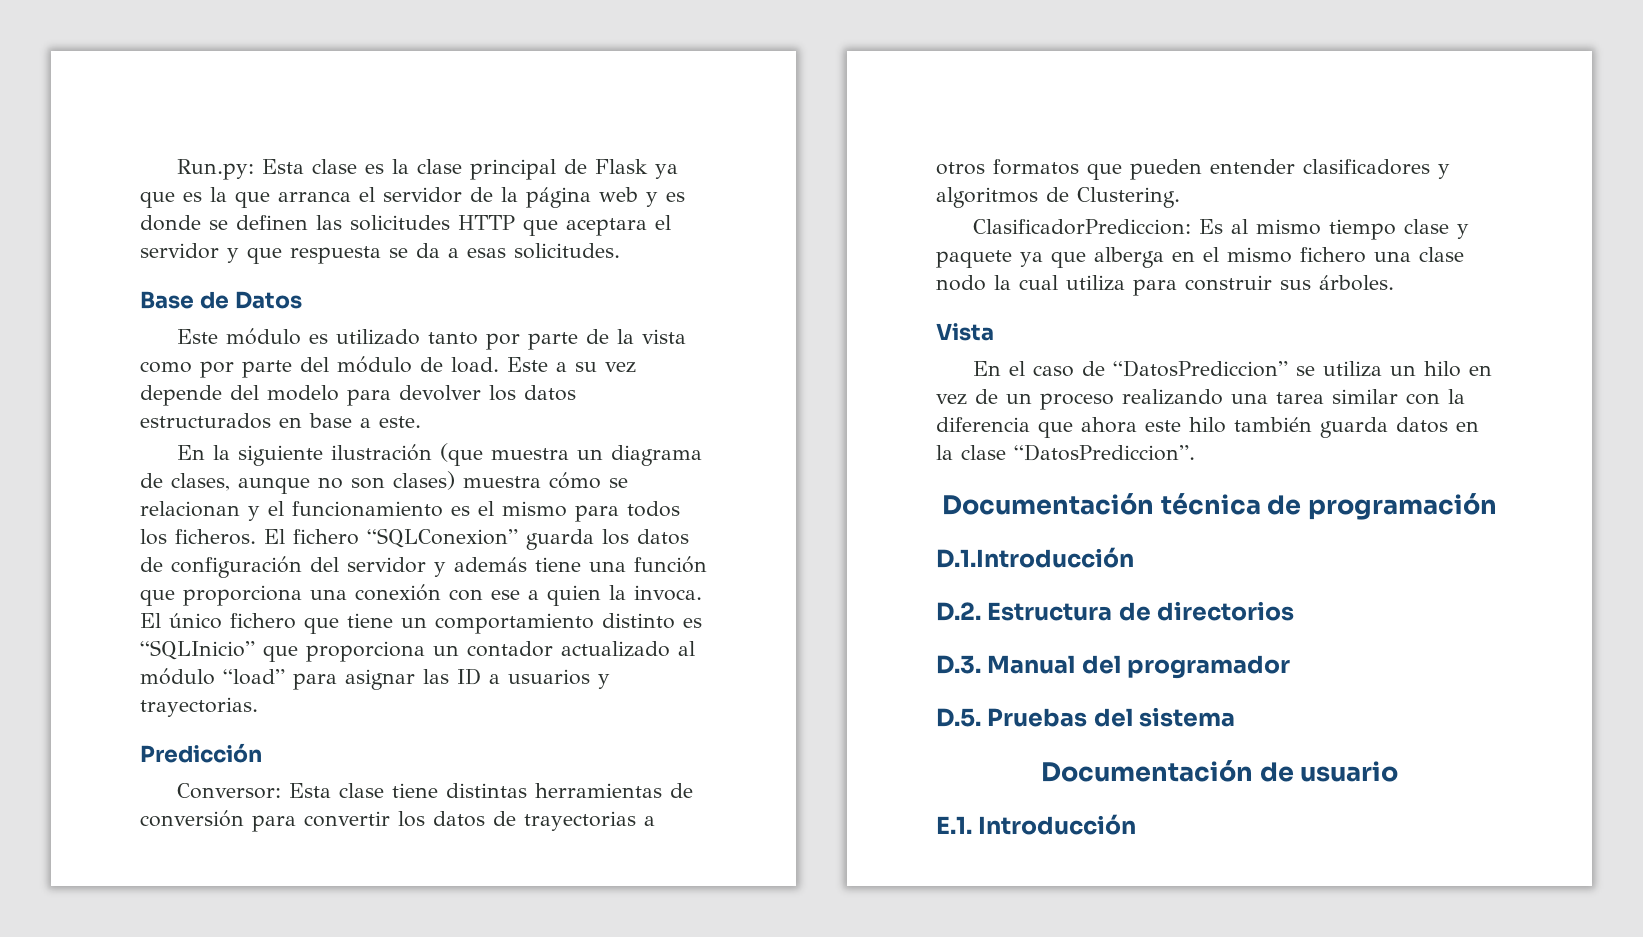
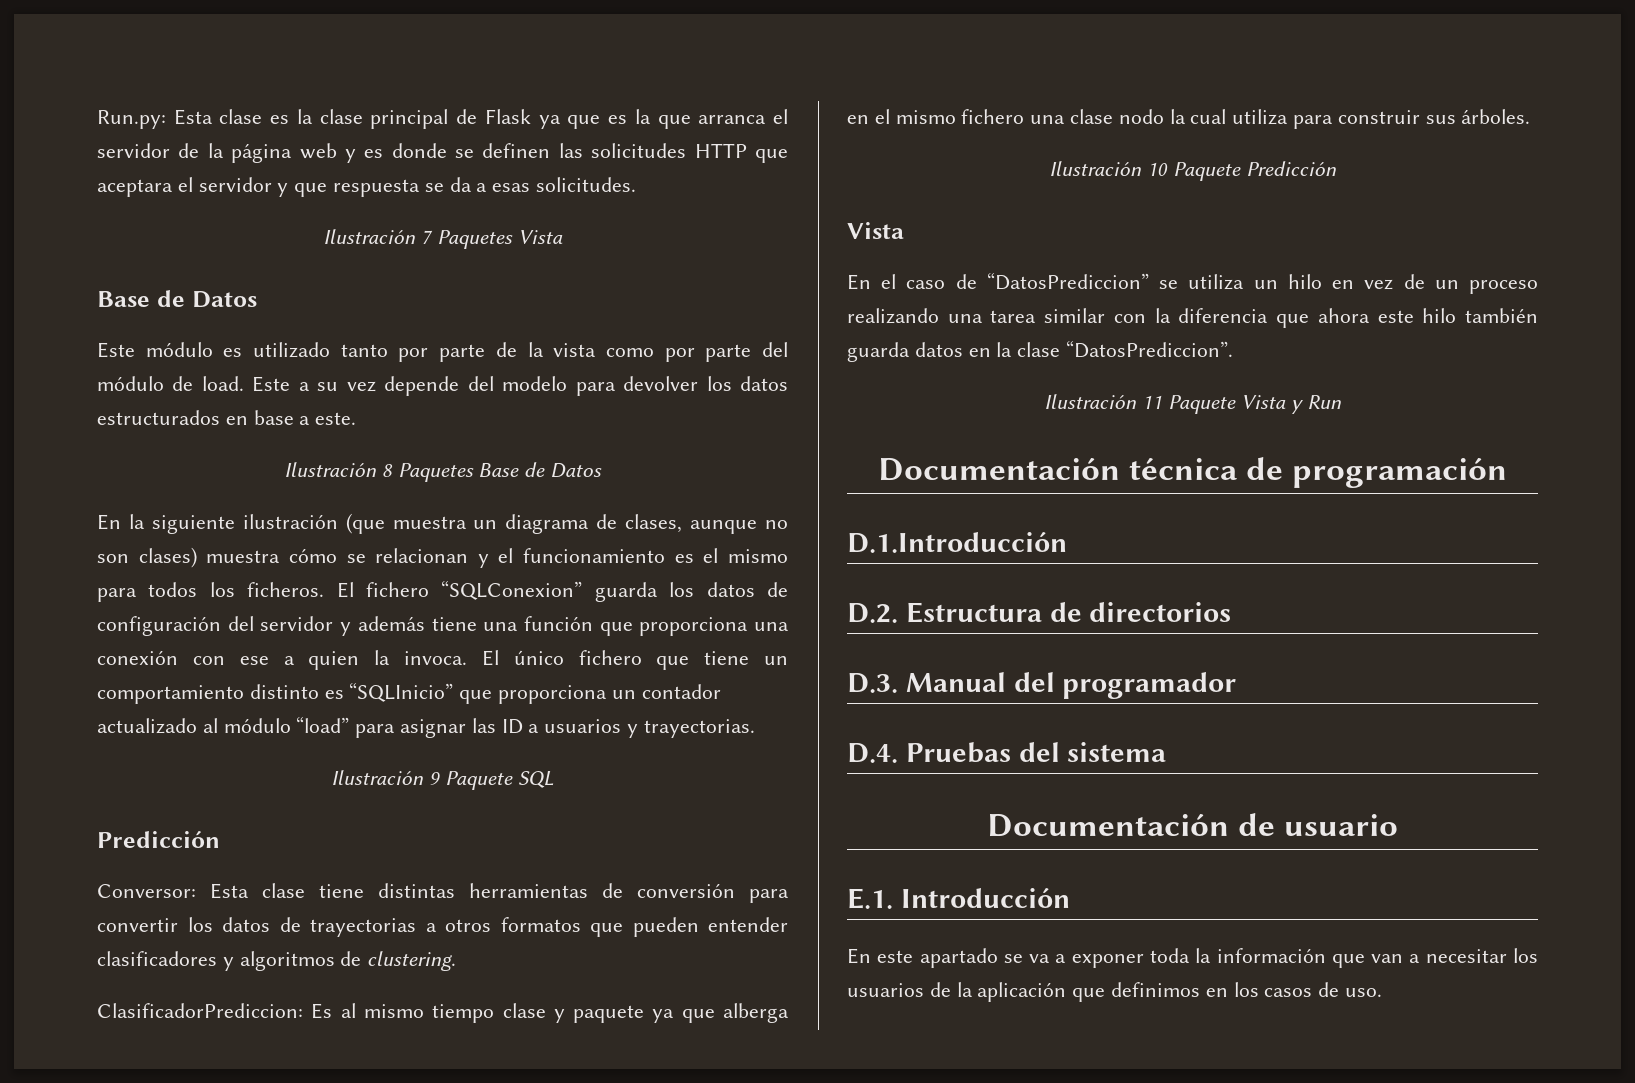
(620, 251) none -> [323,229,563,249] // Ilustración 7 Paquetes Vista
(421, 422) none -> [283,462,603,482] // Ilustración 8 Paquetes Base de Datos
(258, 707) none -> [331,770,554,790] // Ilustración 9 Paquete SQL
[1077,187,1180,208] Clustering. -> [367,951,457,971] clustering.
(1394, 283) none -> [1049,161,1337,181] // Ilustración 10 Paquete Predicción
(1195, 452) none -> [1044,394,1342,414] // Ilustración 11 Paquete Vista y Run
[936,708,981,727] D.5. -> [847,743,898,763] D.4.
(1137, 824) none -> [847,948,1538,968] [847,982,1383,1002] // En este apartado se va a exponer toda la información que van a necesitar los usuarios de la aplicación que definimos en los casos de uso.

